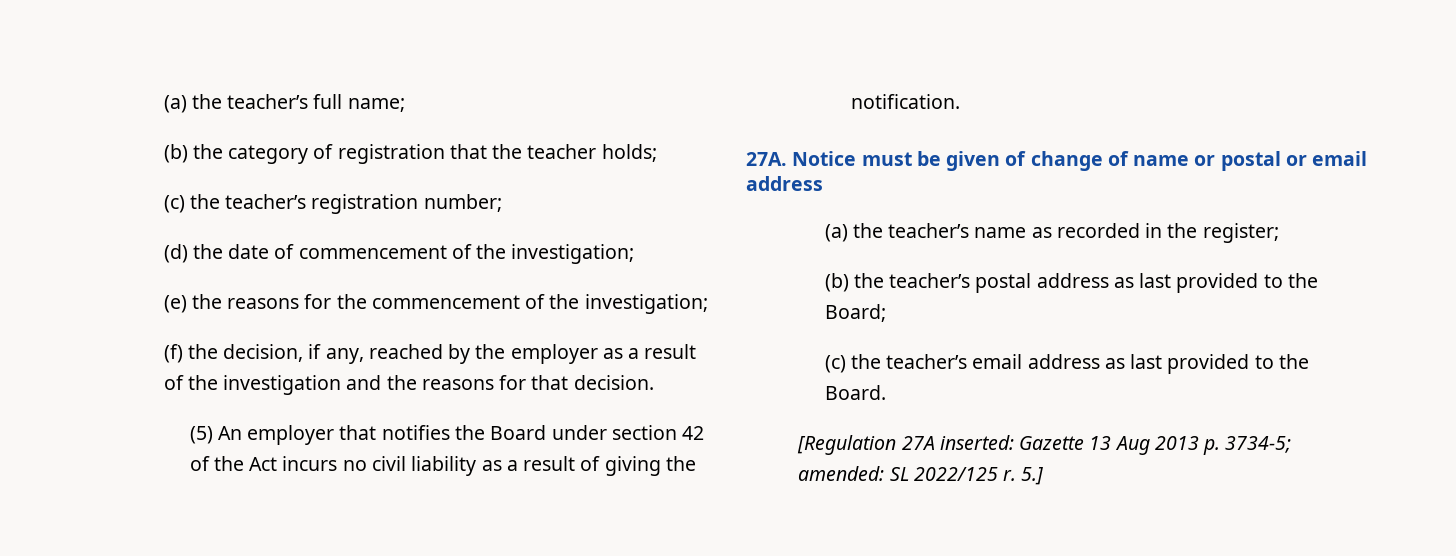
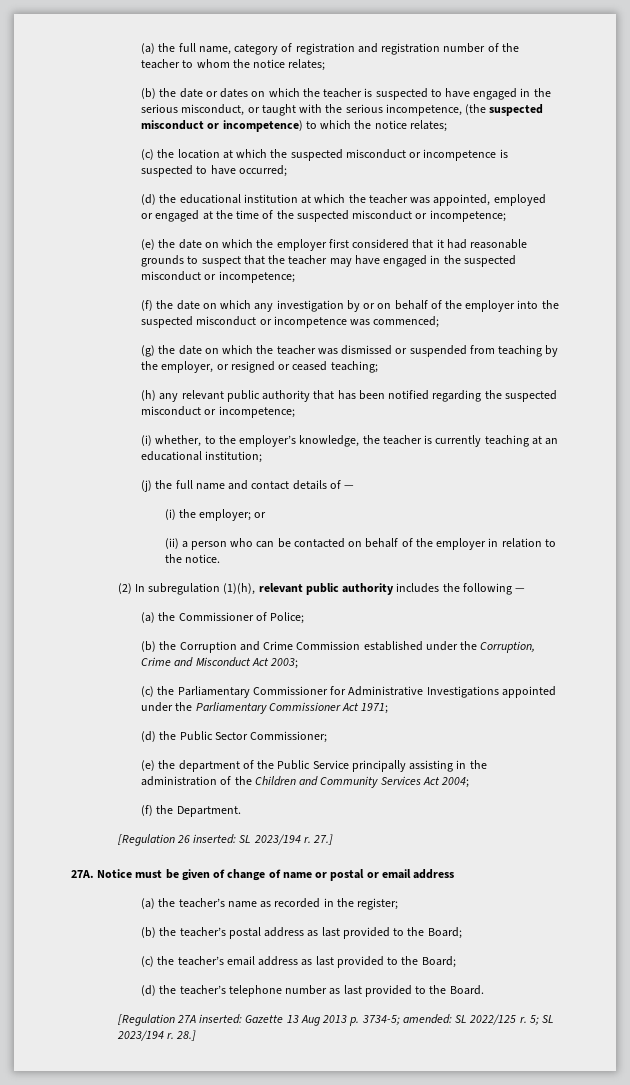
[163,94,405,113] [163,144,657,164] [163,194,502,214] [163,244,635,264] [163,294,708,314] [163,344,697,364] [163,375,654,395] [189,425,705,445] [189,456,696,476] [850,94,960,109] (a) the teacher’s full name; // (b) the category of registration that the teacher holds; // (c) the teacher’s registration number; // (d) the date of commencement of the investigation; // (e) the reasons for the commencement of the investigation; // (f) the decision, if any, reached by the employer as a result of the investigation and the reasons for that decision. // (5) An employer that notifies the Board under section 42 of the Act incurs no civil liability as a result of giving the notification. -> [141,43,519,55] [141,59,326,71] [141,88,551,100] [141,104,544,116] [141,120,447,132] [141,149,508,161] [141,165,287,177] [141,194,546,206] [141,210,506,222] [141,239,528,251] [141,255,516,267] [141,271,295,283] [141,300,559,312] [141,316,440,328] [141,345,559,357] [141,361,378,373] [141,390,557,402] [141,406,295,418] [141,435,559,447] [141,451,263,463] [141,480,355,492] [164,509,267,521] [164,538,556,550] [164,554,220,563] [117,583,526,595] [141,612,305,624] [141,641,536,653] [141,657,299,669] [141,686,556,698] [141,702,389,714] [141,731,328,743] [141,760,487,772] [141,776,470,788] [141,805,241,817] [117,834,334,846] (a) the full name, category of registration and registration number of the teacher to whom the notice relates; // (b) the date or dates on which the teacher is suspected to have engaged in the serious misconduct, or taught with the serious incompetence, (the suspected misconduct or incompetence) to which the notice relates; // (c) the location at which the suspected misconduct or incompetence is suspected to have occurred; // (d) the educational institution at which the teacher was appointed, employed or engaged at the time of the suspected misconduct or incompetence; // (e) the date on which the employer first considered that it had reasonable grounds to suspect that the teacher may have engaged in the suspected misconduct or incompetence; // (f) the date on which any investigation by or on behalf of the employer into the suspected misconduct or incompetence was commenced; // (g) the date on which the teacher was dismissed or suspended from teaching by the employer, or resigned or ceased teaching; // (h) any relevant public authority that has been notified regarding the suspected misconduct or incompetence; // (i) whether, to the employer’s knowledge, the teacher is currently teaching at an educational institution; // (j) the full name and contact details of — // (i) the employer; or // (ii) a person who can be contacted on behalf of the employer in relation to the notice. // (2) In subregulation (1)(h), relevant public authority includes the following — // (a) the Commissioner of Police; // (b) the Corruption and Crime Commission established under the Corruption, Crime and Misconduct Act 2003; // (c) the Parliamentary Commissioner for Administrative Investigations appointed under the Parliamentary Commissioner Act 1971; // (d) the Public Sector Commissioner; // (e) the department of the Public Service principally assisting in the administration of the Children and Community Services Act 2004; // (f) the Department. // [Regulation 26 inserted: SL 2023/194 r. 27.]
(1309, 361) none -> [421,956,456,968] [141,985,447,997] Board; // (d) the teacher’s telephone number as last provided to the
[1021,467,1044,485] 5.] -> [529,1015,555,1025] [116,1030,197,1041] 5; SL 2023/194 r. 28.]

